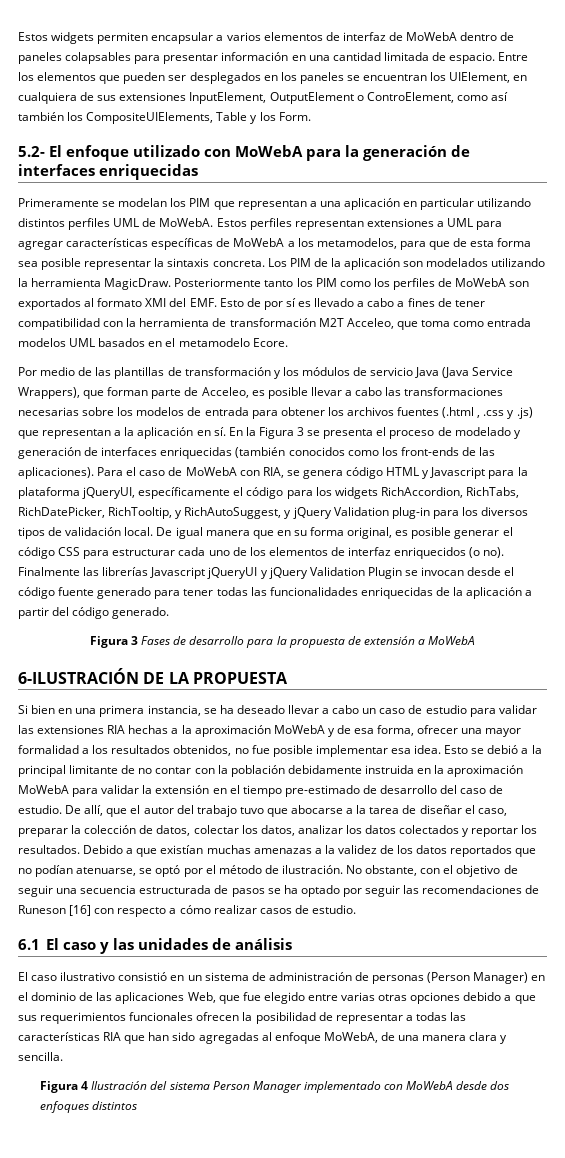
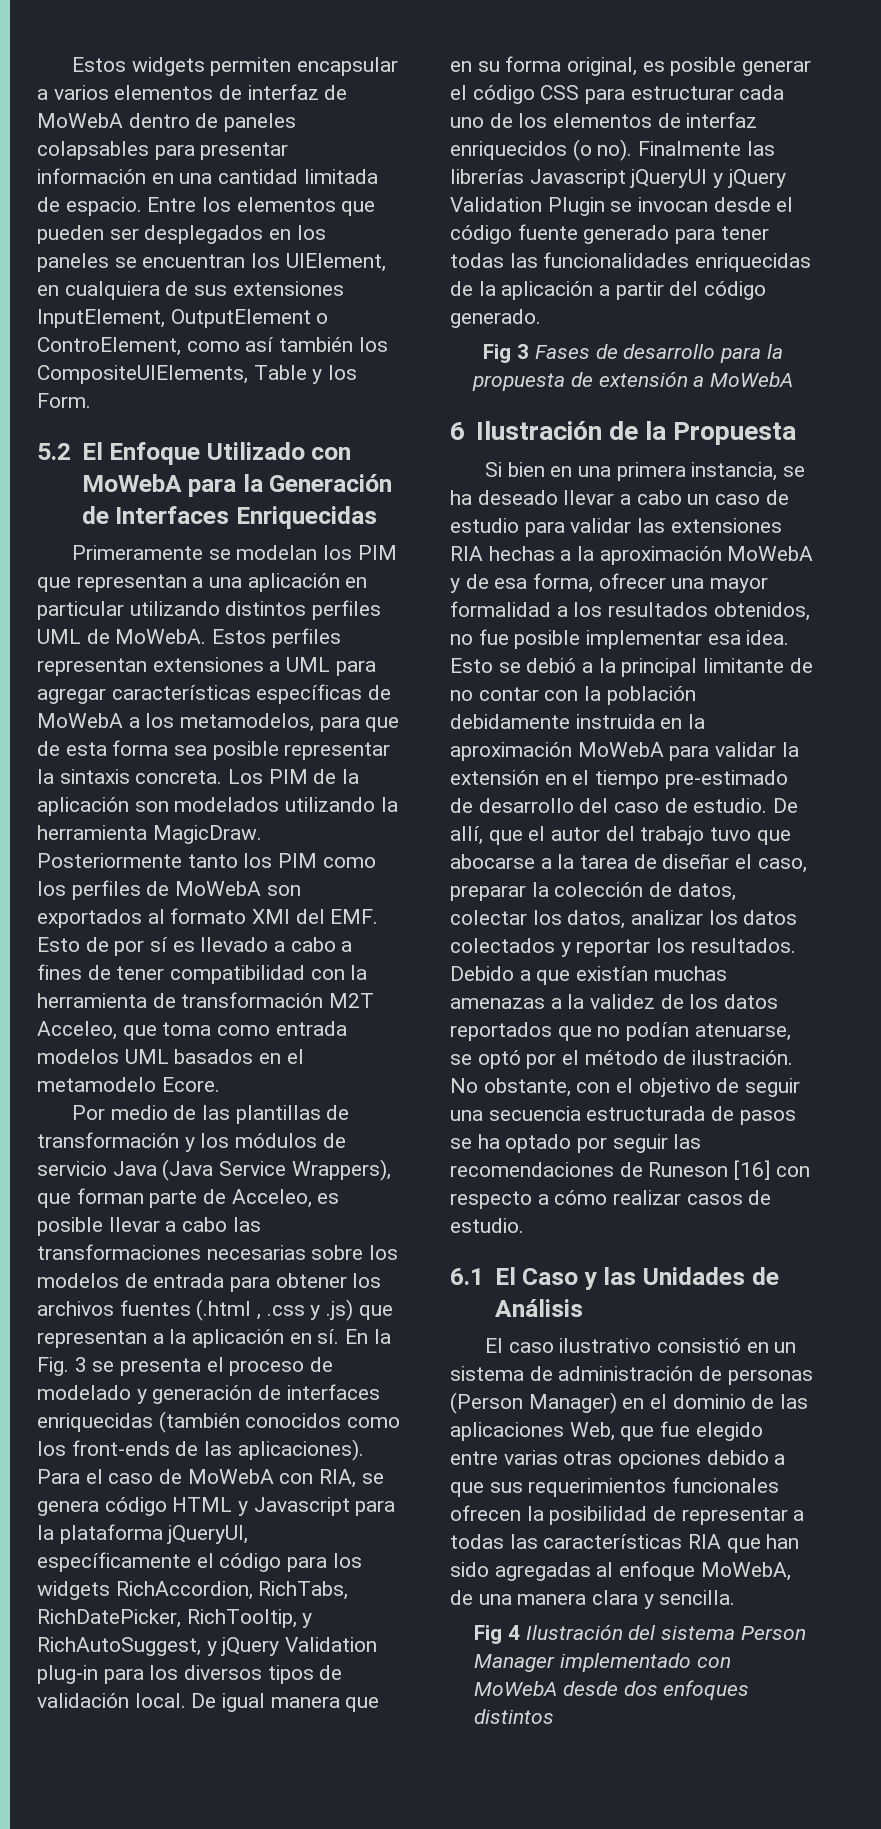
[18,145,470,161] [18,164,198,180] 5.2- El enfoque utilizado con MoWebA para la generación de interfaces enriquecidas -> [37,442,352,465] [81,474,393,497] [81,506,377,529] 5.2 El Enfoque Utilizado con MoWebA para la Generación de Interfaces Enriquecidas
[258,427,294,439] Figura -> [37,1357,69,1376] Fig.
[89,636,128,648] Figura -> [483,344,512,363] Fig
[18,668,288,684] 6-ILUSTRACIÓN DE LA PROPUESTA -> [450,421,796,445] 6 Ilustración de la Propuesta
[62,942,96,950] caso -> [522,1268,579,1285] Caso
[137,938,292,950] unidades de análisis -> [642,1267,779,1285] [494,1299,583,1317] Unidades de Análisis
[40,1081,79,1093] Figura -> [474,1625,503,1644] Fig

